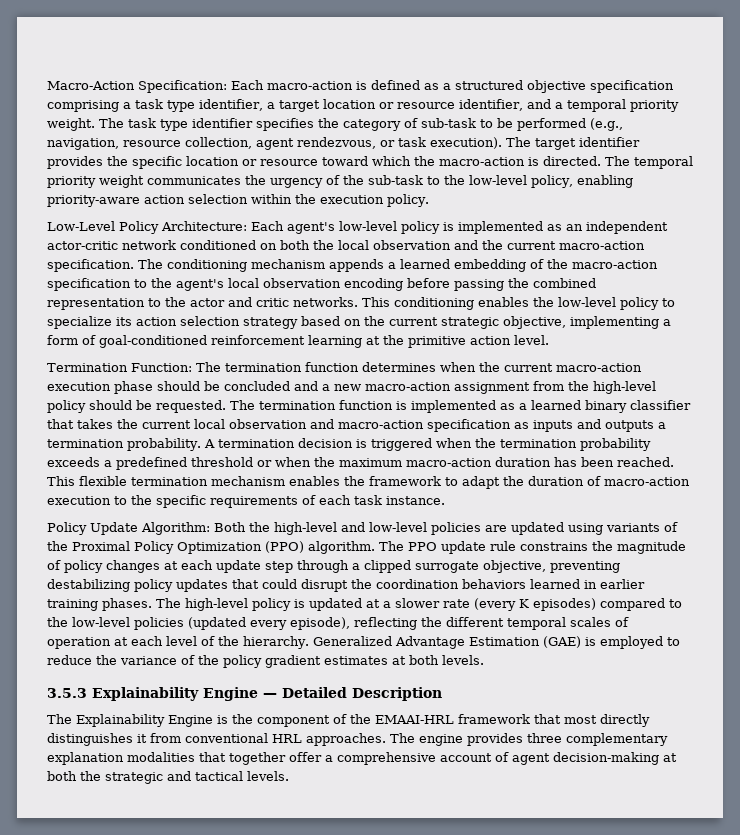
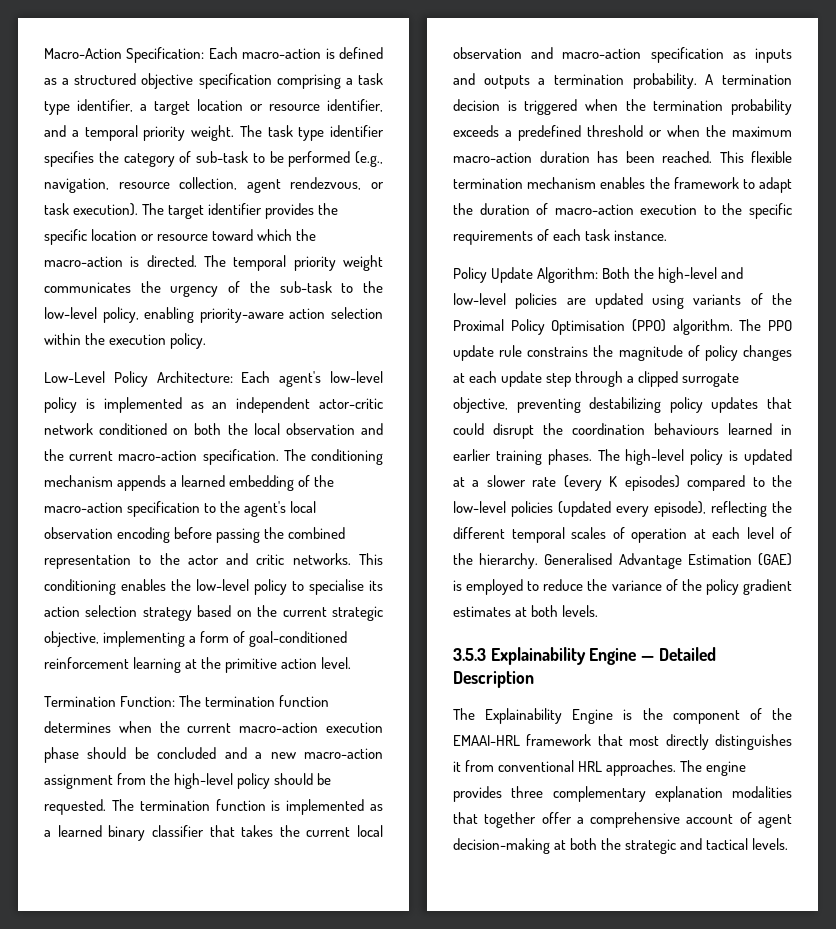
[47,316,112,329] specialize -> [309,579,364,595] specialise
[177,542,262,554] Optimization -> [551,320,626,335] Optimisation
[462,579,526,589] behaviors -> [654,423,719,435] behaviours
[312,636,392,646] Generalized -> [544,553,613,565] Generalised

